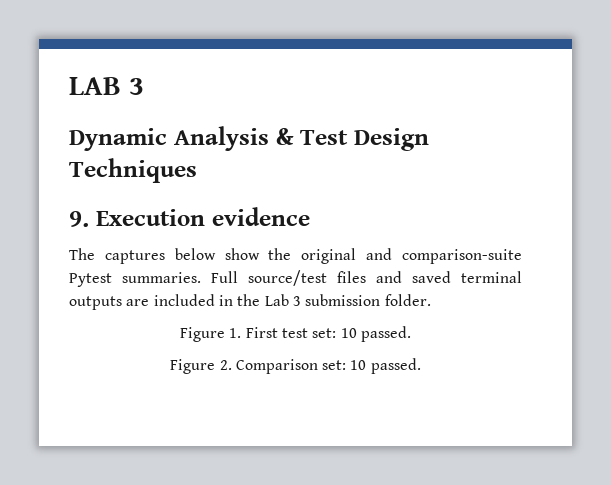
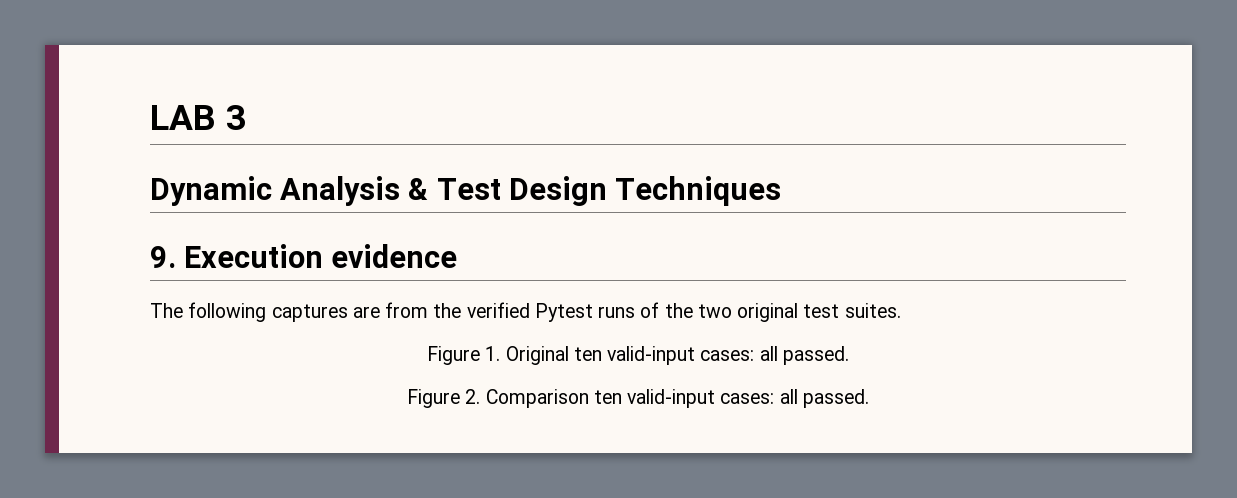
[104,248,522,264] [69,270,522,287] [69,294,431,310] [180,327,357,342] captures below show the original and comparison-suite Pytest summaries. Full source/test files and saved terminal outputs are included in the Lab 3 submission folder. // Figure 1. First test set: 10 -> [188,302,901,322] [427,346,778,365] following captures are from the verified Pytest runs of the two original test suites. // Figure 1. Original ten valid-input cases: all
[322,360,367,370] set: 10 -> [593,389,798,408] ten valid-input cases: all

